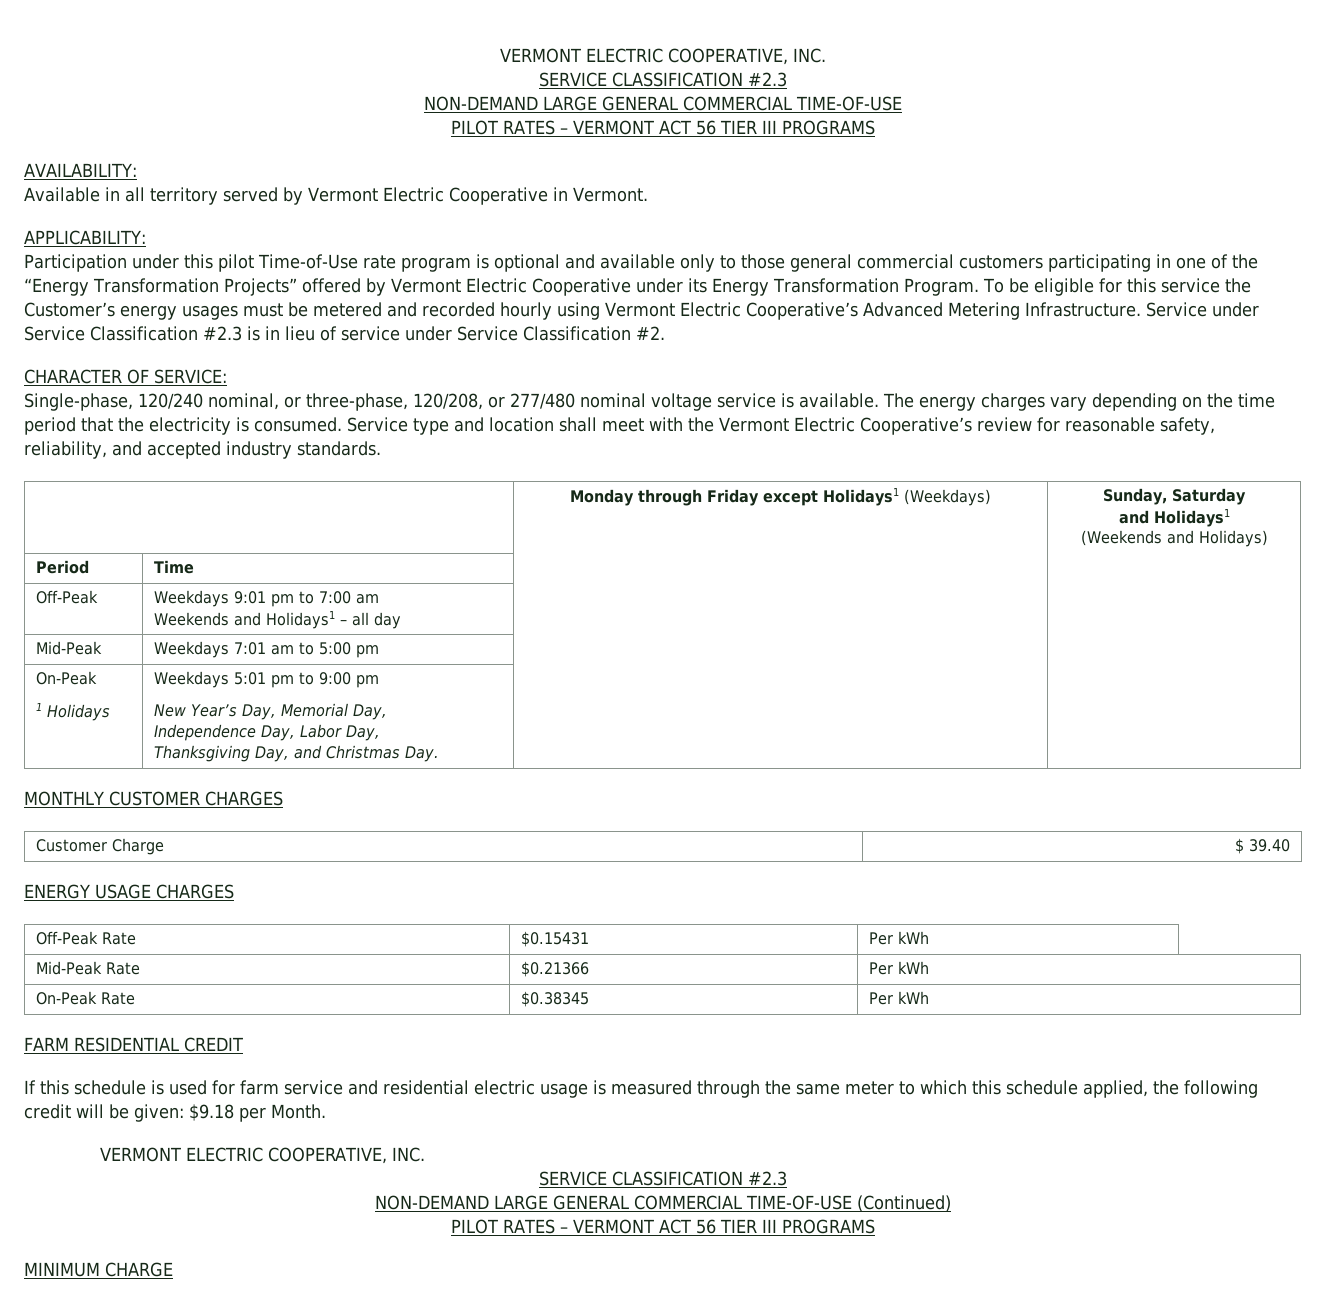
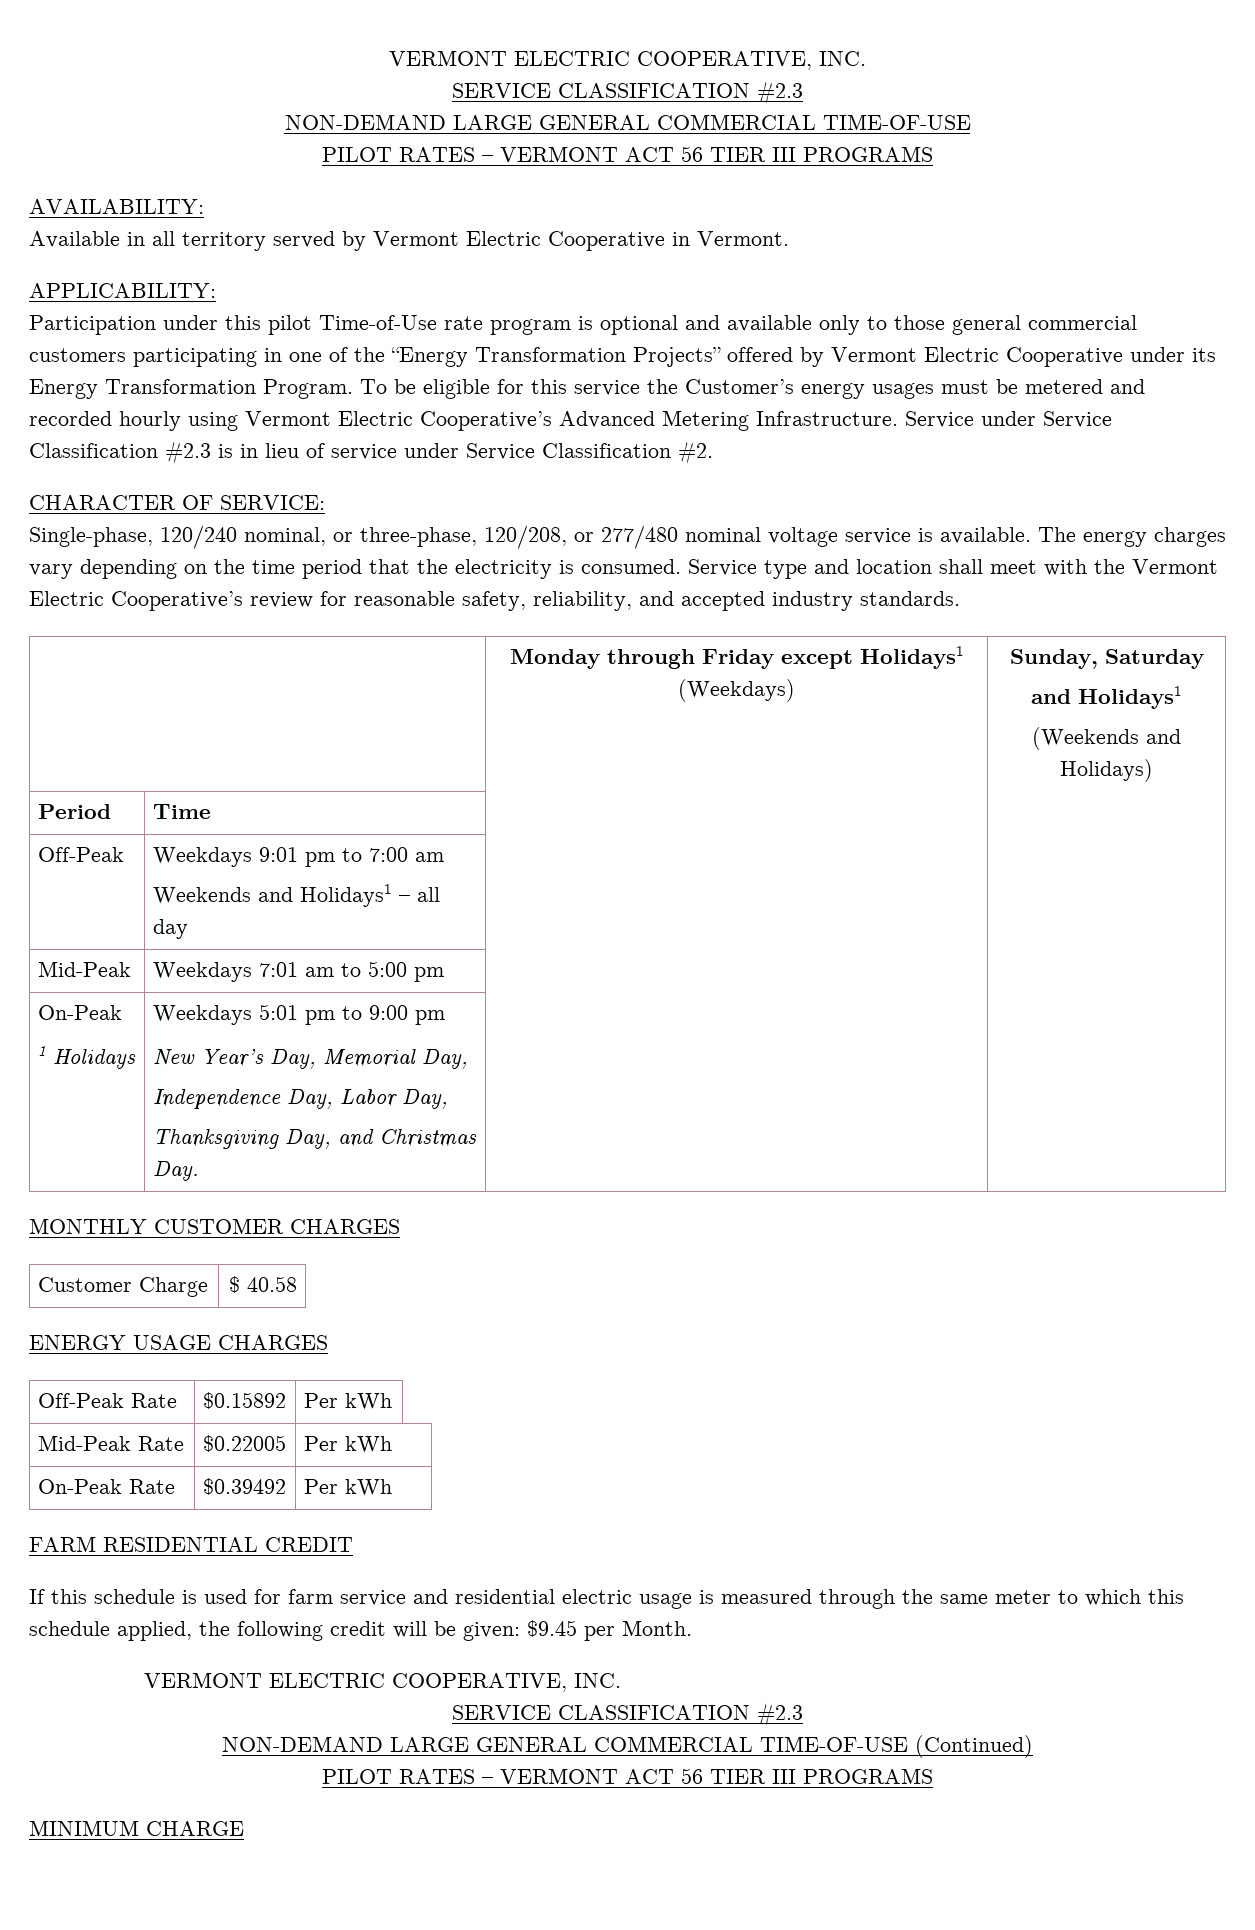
[1249,839,1291,852] 39.40 -> [247,1276,298,1292] 40.58
[520,931,589,947] $0.15431 -> [202,1392,286,1409] $0.15892
[520,961,589,977] $0.21366 -> [202,1435,286,1452] $0.22005
[520,991,589,1007] $0.38345 -> [202,1478,286,1495] $0.39492
[189,1104,234,1121] $9.18 -> [527,1620,577,1637] $9.45

